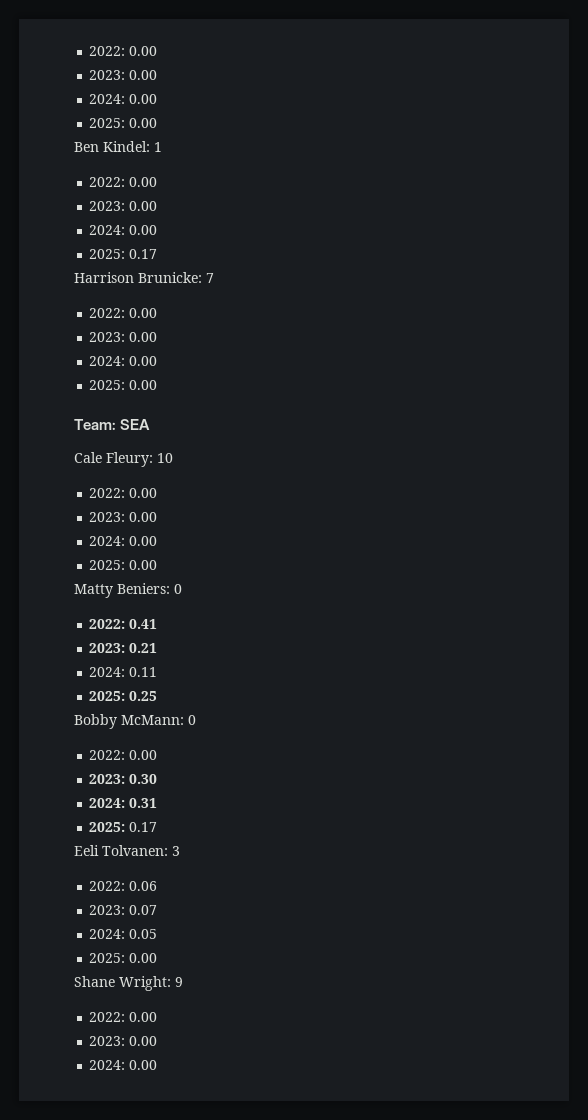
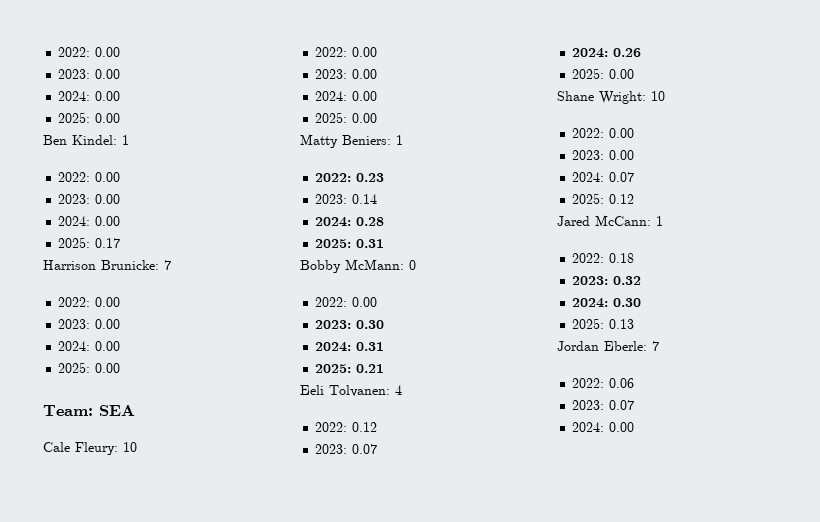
[174,584,182,594] [89,619,158,629] [89,643,158,653] [89,667,158,677] [89,691,158,701] 0 // 2022: 0.41 // 2023: 0.21 // 2024: 0.11 // 2025: 0.25 -> [396,135,403,145] [315,173,385,182] [315,194,378,204] [315,217,385,227] [315,239,385,248] 1 // 2022: 0.23 // 2023: 0.14 // 2024: 0.28 // 2025: 0.31
[129,822,158,832] 0.17 -> [356,364,385,373] 0.21
[172,846,180,856] 3 -> [395,385,402,395] [315,422,378,432] [315,444,378,454] [572,48,642,58] [572,68,635,79] [557,91,665,104] [572,128,635,138] [572,150,635,160] [572,172,635,182] [572,193,635,204] [557,215,663,226] [572,253,635,263] [572,276,642,285] [572,298,642,308] [572,318,635,329] [557,341,659,351] 4 // 2022: 0.12 // 2023: 0.07 // 2024: 0.26 // 2025: 0.00 // Shane Wright: 10 // 2022: 0.00 // 2023: 0.00 // 2024: 0.07 // 2025: 0.12 // Jared McCann: 1 // 2022: 0.18 // 2023: 0.32 // 2024: 0.30 // 2025: 0.13 // Jordan Eberle: 7
[129,929,158,939] [89,953,158,963] [74,976,183,991] [89,1012,158,1022] [89,1036,158,1046] [89,1060,158,1070] 0.05 // 2025: 0.00 // Shane Wright: 9 // 2022: 0.00 // 2023: 0.00 // 2024: 0.00 -> [609,422,635,432] 0.00

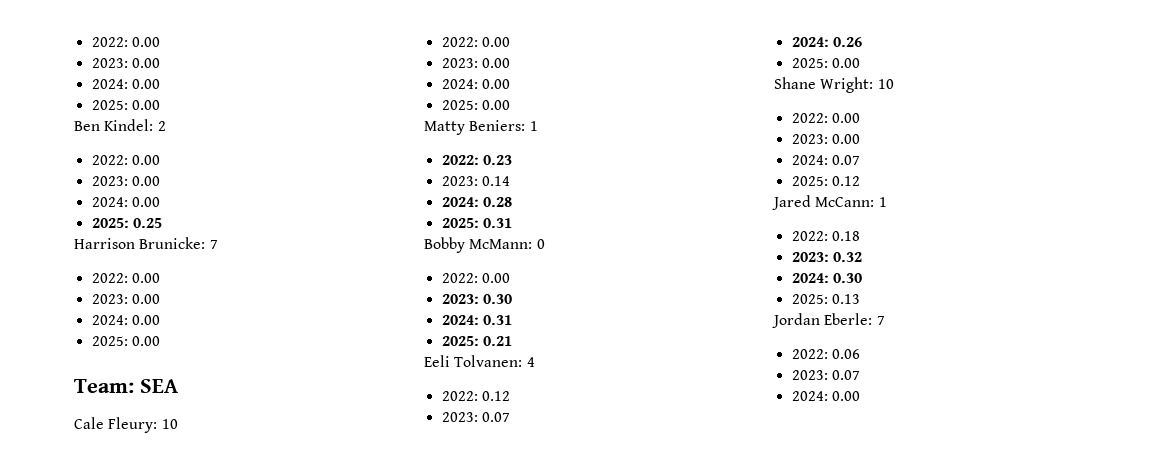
[122,135,129,145] [58,172,121,182] [58,194,121,204] [58,216,121,226] [58,237,121,248] 1 // 2022: 0.00 // 2023: 0.00 // 2024: 0.00 // 2025: 0.17 -> [157,121,166,131] [91,155,160,165] [91,176,160,186] [91,197,160,207] [91,218,162,228] 2 // 2022: 0.00 // 2023: 0.00 // 2024: 0.00 // 2025: 0.25

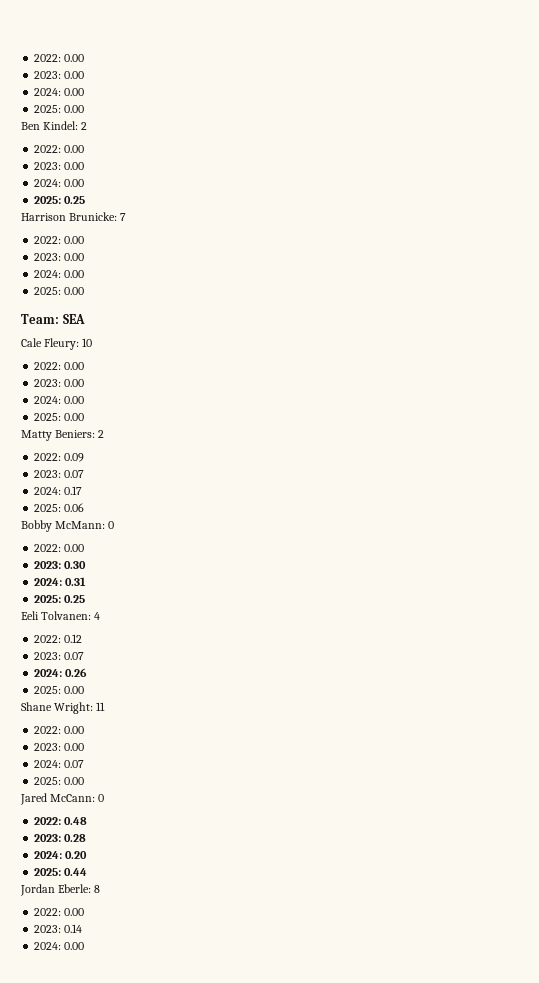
[529,121,538,131] [441,155,512,165] [441,176,510,186] [441,197,512,207] [441,218,512,228] 1 // 2022: 0.23 // 2023: 0.14 // 2024: 0.28 // 2025: 0.31 -> [98,430,105,438] [34,453,85,462] [34,470,85,478] [34,486,83,495] [34,503,85,512] 2 // 2022: 0.09 // 2023: 0.07 // 2024: 0.17 // 2025: 0.06
[482,336,512,346] 0.21 -> [64,595,86,603] 0.25
[877,79,894,89] 10 -> [96,702,106,711] 11
[831,176,860,186] 0.12 -> [64,777,85,785] 0.00
[878,197,887,207] [791,231,860,241] [791,252,862,262] [791,273,862,283] [791,294,860,304] 1 // 2022: 0.18 // 2023: 0.32 // 2024: 0.30 // 2025: 0.13 -> [98,794,105,802] [34,817,88,825] [34,834,87,842] [34,851,88,859] [34,868,88,876] 0 // 2022: 0.48 // 2023: 0.28 // 2024: 0.20 // 2025: 0.44
[876,316,885,325] [791,349,860,359] [791,370,860,380] 7 // 2022: 0.06 // 2023: 0.07 -> [94,885,101,893] [34,908,85,916] [34,924,83,933] 8 // 2022: 0.00 // 2023: 0.14

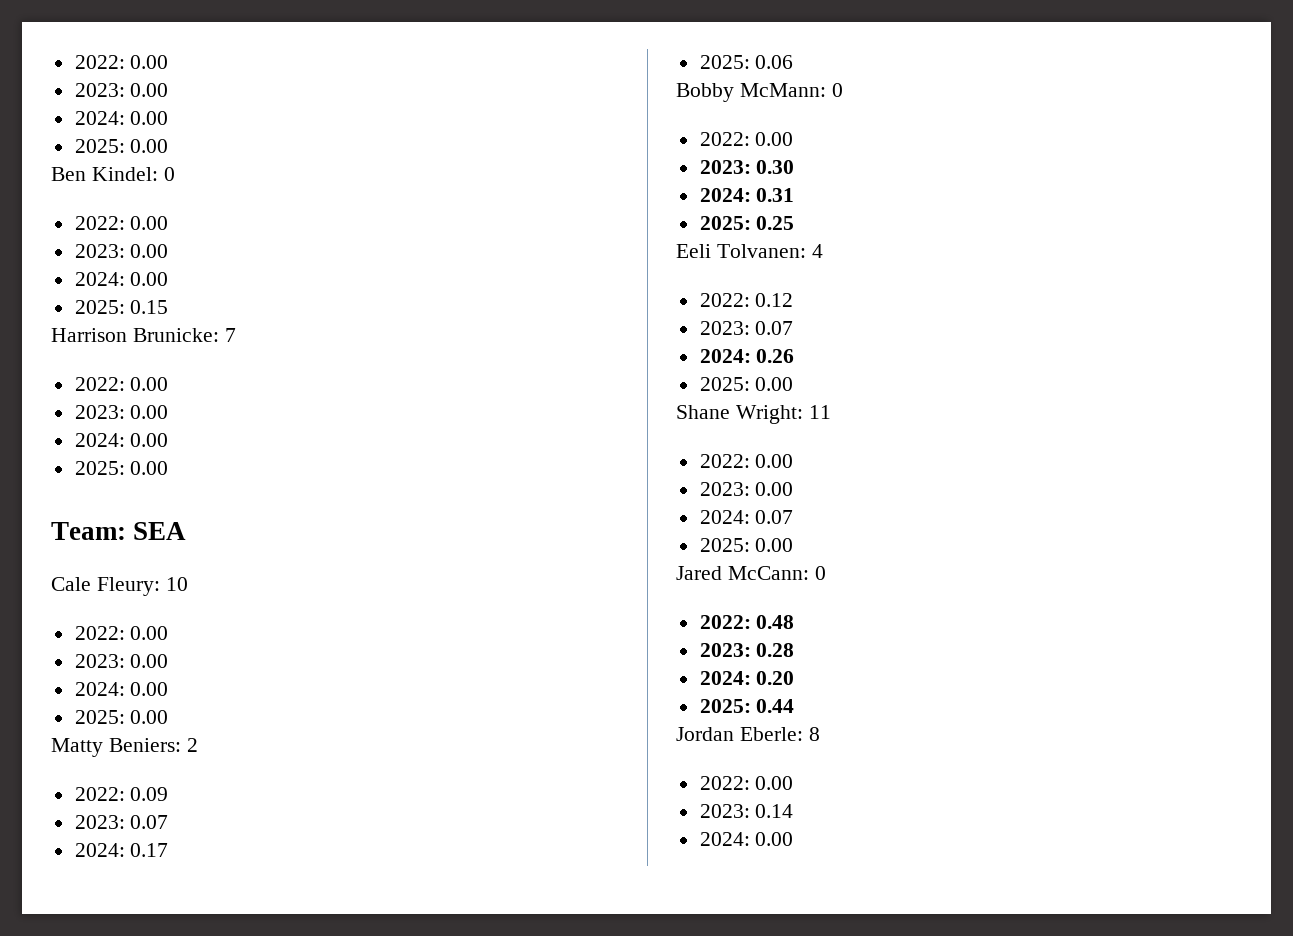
[81,122,88,130] [34,145,85,153] [34,162,85,170] [34,179,85,187] [34,196,86,204] 2 // 2022: 0.00 // 2023: 0.00 // 2024: 0.00 // 2025: 0.25 -> [163,167,175,181] [74,216,169,230] [74,244,169,258] [74,272,169,286] [74,300,169,314] 0 // 2022: 0.00 // 2023: 0.00 // 2024: 0.00 // 2025: 0.15

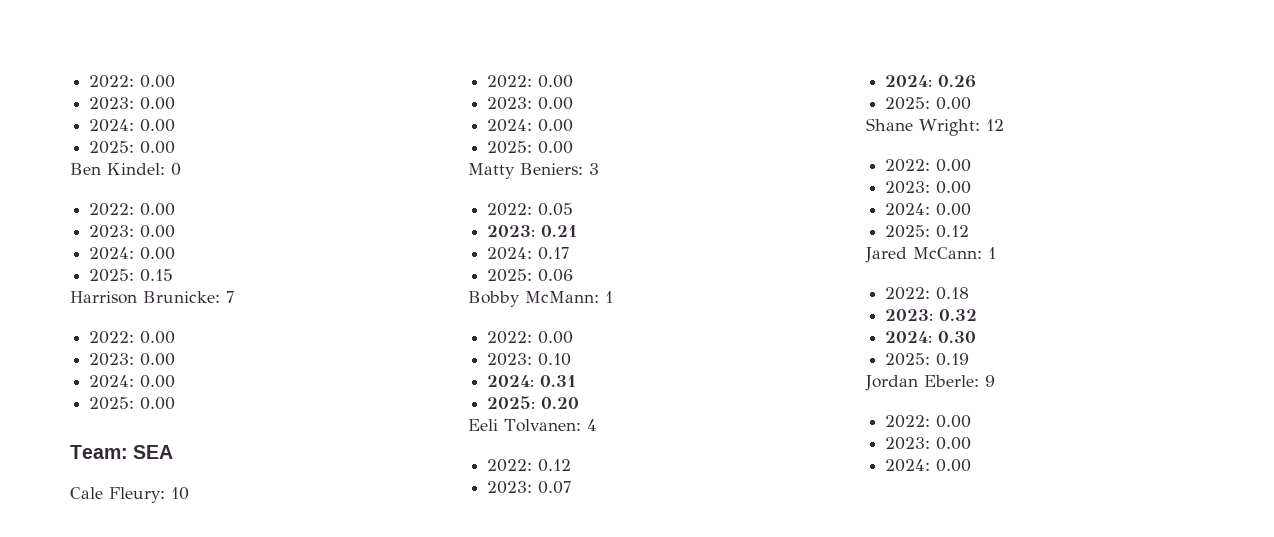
[186,738,198,752] [74,787,169,801] [74,815,169,829] 2 // 2022: 0.09 // 2023: 0.07 -> [589,163,599,175] [487,203,574,216] [487,225,578,237] 3 // 2022: 0.05 // 2023: 0.21
[831,83,843,97] [699,132,794,146] [699,160,795,174] 0 // 2022: 0.00 // 2023: 0.30 -> [605,291,613,303] [487,331,574,344] [487,353,572,366] 1 // 2022: 0.00 // 2023: 0.10
[756,216,795,230] 0.25 -> [541,397,580,409] 0.20
[808,405,831,419] [699,454,794,468] [699,482,794,496] [699,510,794,524] [699,538,794,552] 11 // 2022: 0.00 // 2023: 0.00 // 2024: 0.07 // 2025: 0.00 -> [985,119,1004,131] [885,159,972,172] [885,181,972,194] [885,203,972,216] [885,225,970,238] 12 // 2022: 0.00 // 2023: 0.00 // 2024: 0.00 // 2025: 0.12
[814,566,826,580] [699,615,795,629] [699,643,795,657] [699,671,795,685] [699,699,795,713] 0 // 2022: 0.48 // 2023: 0.28 // 2024: 0.20 // 2025: 0.44 -> [988,247,996,259] [885,287,970,300] [885,309,978,321] [885,331,977,343] [885,353,970,366] 1 // 2022: 0.18 // 2023: 0.32 // 2024: 0.30 // 2025: 0.19
[808,727,820,741] [699,776,794,790] [699,804,794,818] 8 // 2022: 0.00 // 2023: 0.14 -> [985,375,995,387] [885,415,972,428] [885,437,972,450] 9 // 2022: 0.00 // 2023: 0.00

